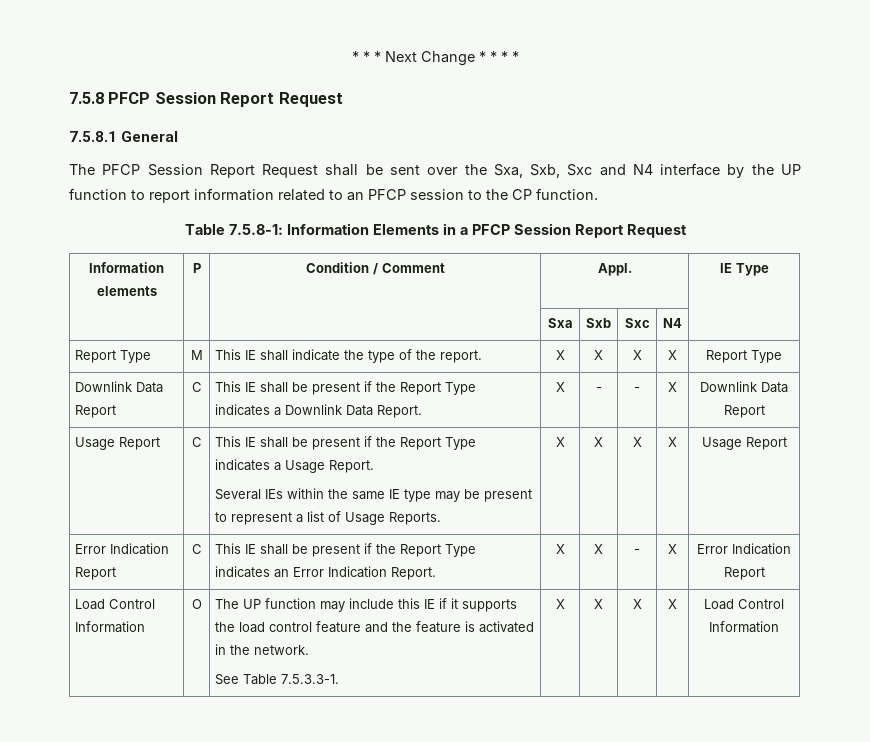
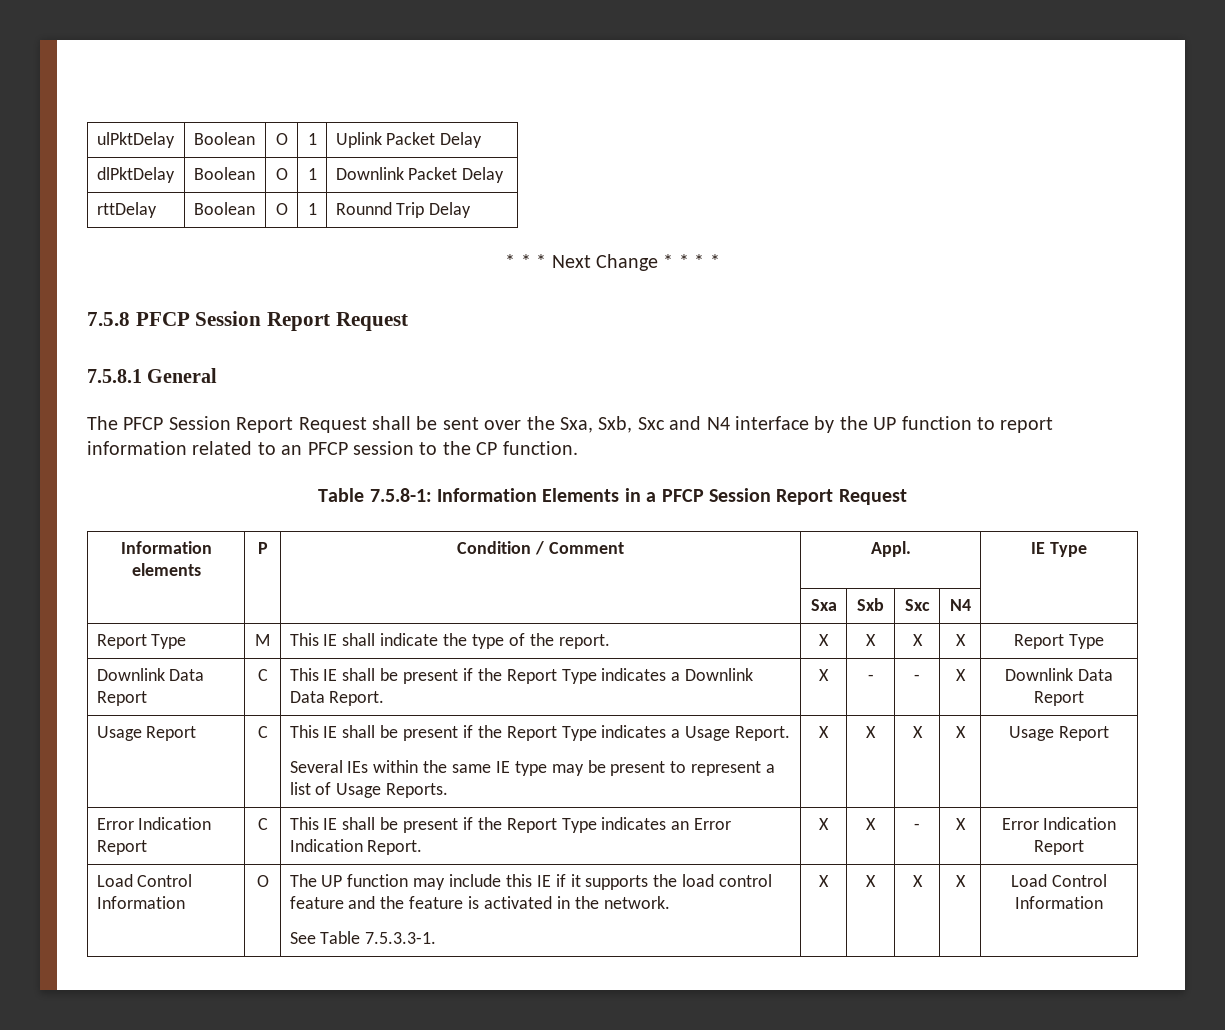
(351, 56) none -> [96,132,175,148] [193,132,255,145] [275,133,288,145] [307,133,317,145] [335,132,483,148] [96,167,175,183] [193,167,255,180] [275,168,288,180] [307,168,317,180] [335,167,505,183] [96,202,157,218] [193,202,255,215] [275,203,288,215] [307,203,317,215] [335,202,472,218] ulPktDelay | Boolean | O | 1 | Uplink Packet Delay // dlPktDelay | Boolean | O | 1 | Downlink Packet Delay // rttDelay | Boolean | O | 1 | Rounnd Trip Delay //

